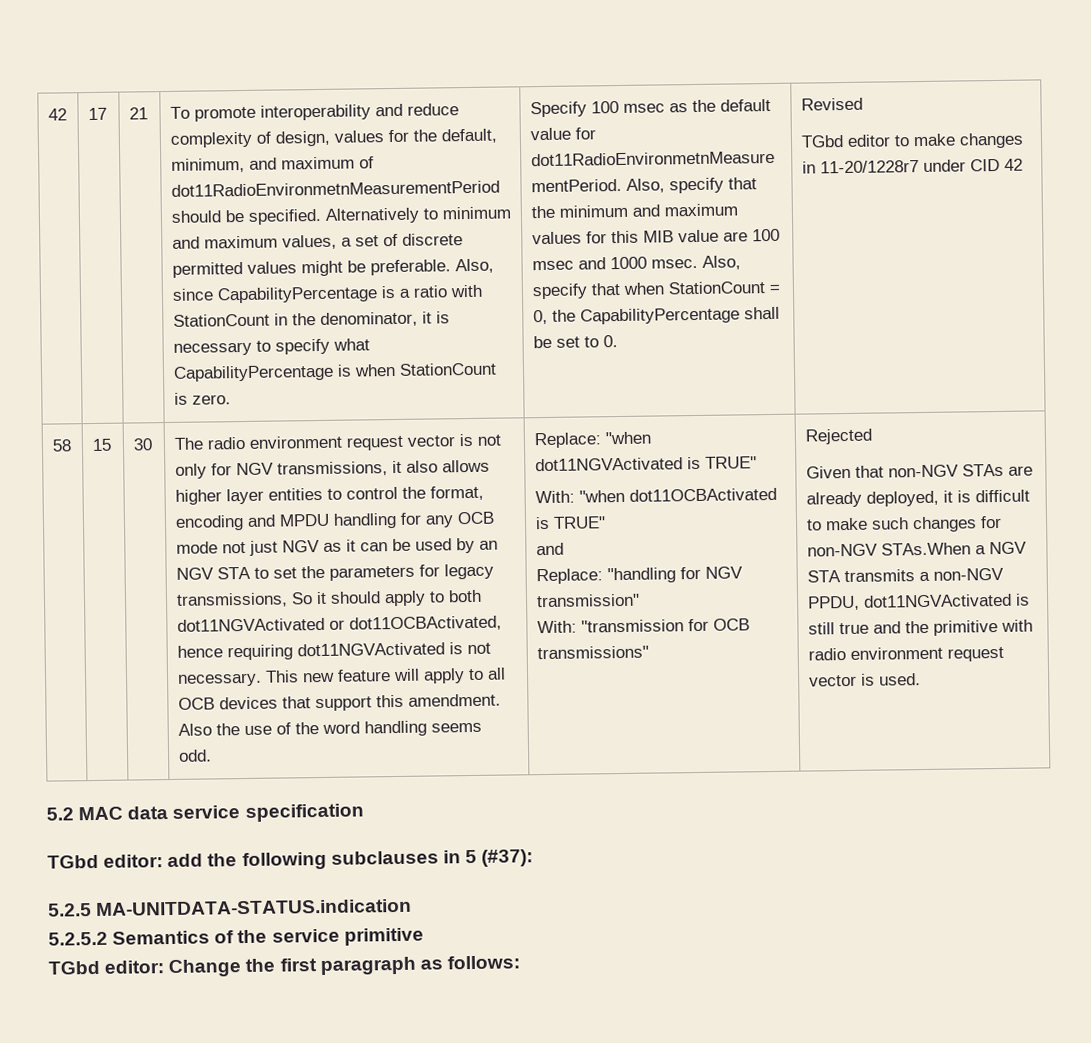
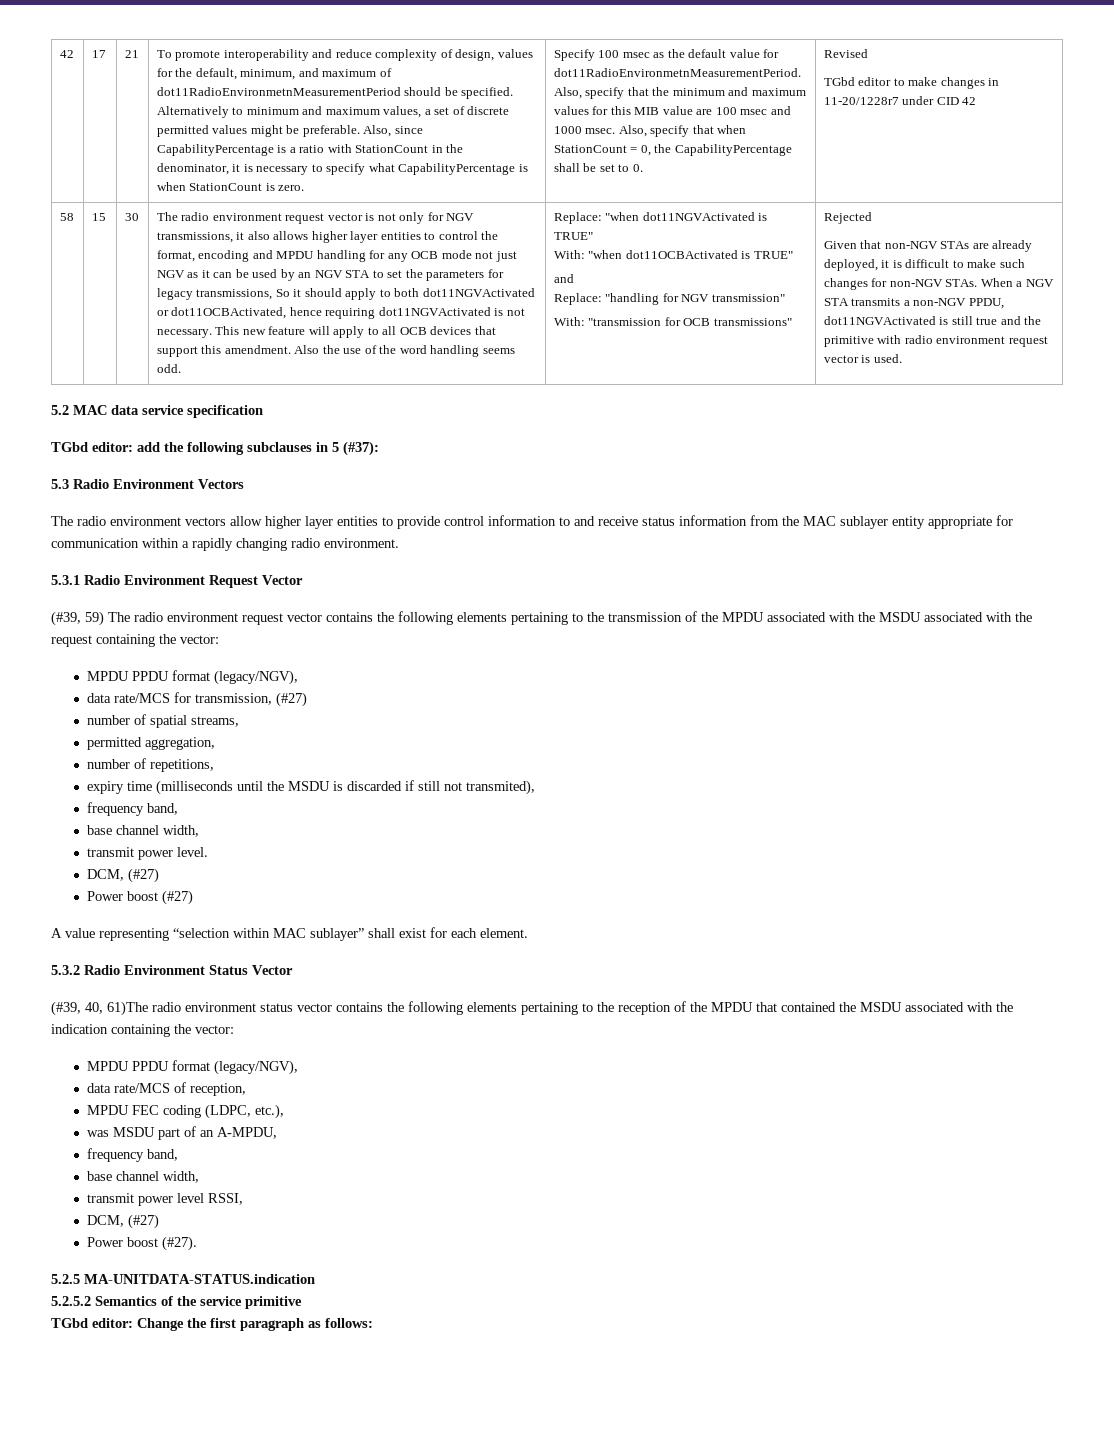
[880,542,971,556] STAs.When -> [945,278,1013,287] STAs. When
(534, 858) none -> [51,479,244,489] [51,515,1013,529] [51,538,399,551] [51,575,303,588] [51,611,1032,626] [51,634,219,647] [86,670,298,685] [86,692,307,707] [86,714,239,728] [86,737,215,750] [86,758,214,772] [86,780,535,795] [86,802,178,816] [86,825,199,837] [86,847,208,860] [86,868,159,883] [86,890,193,905] [51,927,528,941] [51,965,293,975] [51,1001,1013,1016] [51,1024,234,1037] [86,1060,298,1075] [86,1082,246,1096] [86,1104,284,1119] [86,1126,277,1140] [86,1148,178,1162] [86,1171,199,1183] [86,1193,243,1206] [86,1214,159,1229] [86,1236,197,1251] // 5.3 Radio Environment Vectors // The radio environment vectors allow higher layer entities to provide control information to and receive status information from the MAC sublayer entity appropriate for communication within a rapidly changing radio environment. // 5.3.1 Radio Environment Request Vector // (#39, 59) The radio environment request vector contains the following elements pertaining to the transmission of the MPDU associated with the MSDU associated with the request containing the vector: // MPDU PPDU format (legacy/NGV), // data rate/MCS for transmission, (#27) // number of spatial streams, // permitted aggregation, // number of repetitions, // expiry time (milliseconds until the MSDU is discarded if still not transmited), // frequency band, // base channel width, // transmit power level. // DCM, (#27) // Power boost (#27) // A value representing “selection within MAC sublayer” shall exist for each element. // 5.3.2 Radio Environment Status Vector // (#39, 40, 61)The radio environment status vector contains the following elements pertaining to the reception of the MPDU that contained the MSDU associated with the indication containing the vector: // MPDU PPDU format (legacy/NGV), // data rate/MCS of reception, // MPDU FEC coding (LDPC, etc.), // was MSDU part of an A-MPDU, // frequency band, // base channel width, // transmit power level RSSI, // DCM, (#27) // Power boost (#27).

